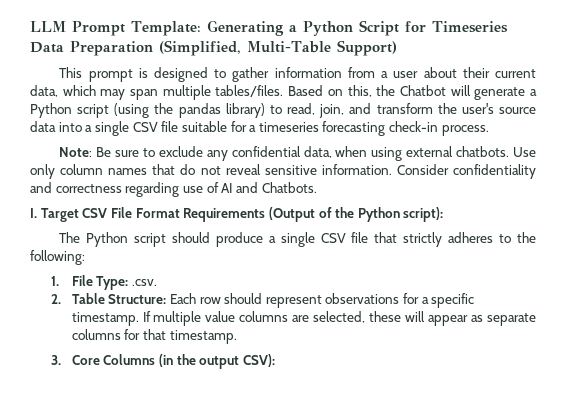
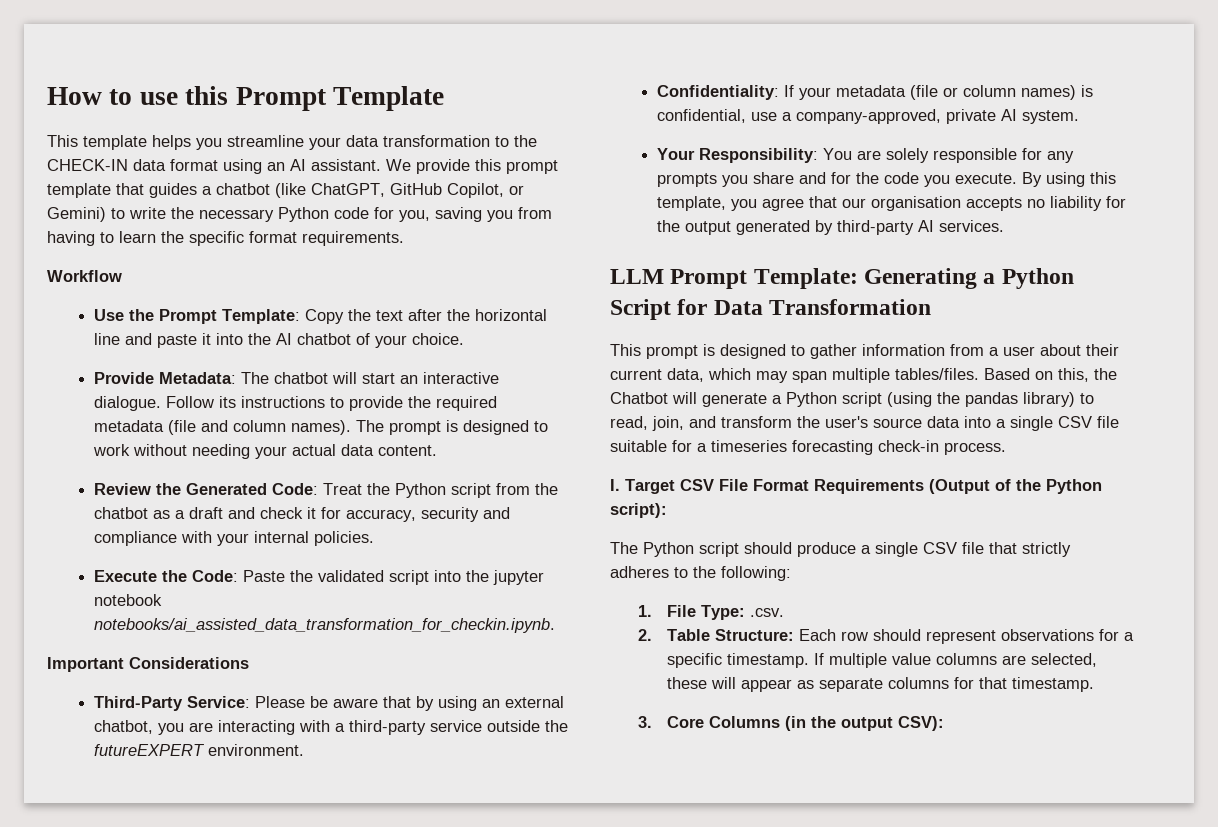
(30, 26) none -> [47,86,445,111] [47,135,537,150] [47,159,558,174] [47,183,524,198] [47,207,552,222] [47,231,404,246] [47,270,122,282] [93,309,547,324] [93,333,464,348] [93,372,499,384] [93,396,497,411] [93,420,548,435] [92,444,437,459] [93,483,558,498] [93,507,510,522] [93,531,374,546] [93,570,544,585] [93,594,162,606] [93,618,555,633] [47,657,249,672] [93,696,564,711] [93,720,568,735] [93,744,304,756] [656,85,1093,100] [656,109,1079,124] [656,148,1074,163] [656,172,1116,187] [656,196,1126,211] [656,220,1004,235] How to use this Prompt Template // This template helps you streamline your data transformation to the CHECK-IN data format using an AI assistant. We provide this prompt template that guides a chatbot (like ChatGPT, GitHub Copilot, or Gemini) to write the necessary Python code for you, saving you from having to learn the specific format requirements. // Workflow // Use the Prompt Template: Copy the text after the horizontal line and paste it into the AI chatbot of your choice. // Provide Metadata: The chatbot will start an interactive dialogue. Follow its instructions to provide the required metadata (file and column names). The prompt is designed to work without needing your actual data content. // Review the Generated Code: Treat the Python script from the chatbot as a draft and check it for accuracy, security and compliance with your internal policies. // Execute the Code: Paste the validated script into the jupyter notebook notebooks/ai_assisted_data_transformation_for_checkin.ipynb. // Important Considerations // Third-Party Service: Please be aware that by using an external chatbot, you are interacting with a third-party service outside the futureEXPERT environment. // Confidentiality: If your metadata (file or column names) is confidential, use a company-approved, private AI system. // Your Responsibility: You are solely responsible for any prompts you share and for the code you execute. By using this template, you agree that our organisation accepts no liability for the output generated by third-party AI services. //
[431,21,508,33] [30,40,397,56] Timeseries Data Preparation (Simplified, Multi-Table Support) -> [713,299,932,315] Data Transformation
[59,146,536,161] [30,164,536,179] [30,182,317,197] // Note: Be sure to exclude any confidential data, when using external chatbots. Use only column names that do not reveal sensitive information. Consider confidentiality and correctness regarding use of AI and Chatbots. -> (1006, 448) none

